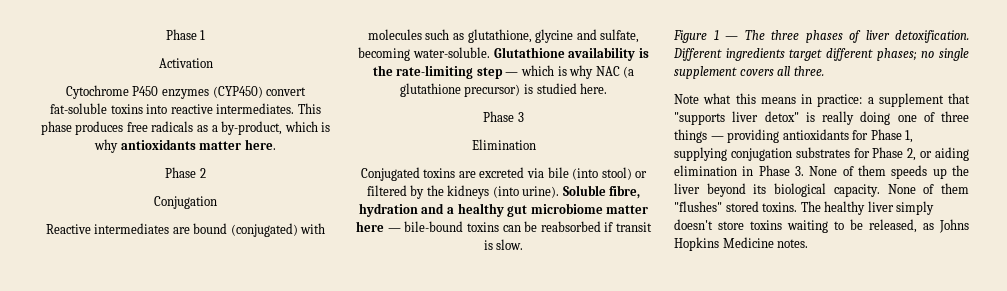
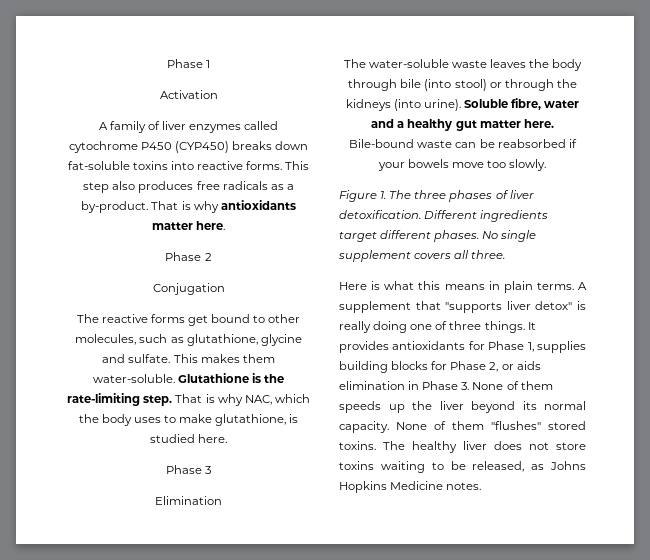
[65,85,307,99] [50,103,321,114] [40,121,72,135] Cytochrome P450 enzymes (CYP450) convert fat-soluble toxins into reactive intermediates. This phase -> [98,121,279,133] [68,141,309,153] [67,161,310,170] [83,181,136,193] A family of liver enzymes called cytochrome P450 (CYP450) breaks down fat-soluble toxins into reactive forms. This step also
[221,121,318,135] by-product, which -> [81,201,179,213] by-product. That
[45,223,326,237] [367,29,422,40] Reactive intermediates are bound (conjugated) with molecules -> [76,314,301,326] [75,334,137,345] The reactive forms get bound to other molecules,
[600,29,640,43] [358,47,411,61] sulfate, becoming -> [128,354,275,363] sulfate. This makes them
[568,47,636,61] availability -> (249, 378) none
[476,65,635,79] [399,83,521,97] step — which is why NAC (a glutathione precursor) -> [143,394,310,406] [78,414,287,426] step. That is why NAC, which the body uses to make glutathione,
[360,167,544,181] Conjugated toxins are excreted via -> [343,59,583,71] [348,79,398,91] The water-soluble waste leaves the body through
[366,185,425,199] filtered by -> [504,79,554,91] through
[358,203,418,217] hydration -> [544,100,580,108] water
[530,203,649,214] [356,221,652,232] [483,239,524,250] microbiome matter here — bile-bound toxins can be reabsorbed if transit is slow. -> [479,119,554,128] [349,139,577,148] [377,159,547,171] matter here. Bile-bound waste can be reabsorbed if your bowels move too slowly.
[713,30,738,40] 1 — -> [380,191,387,199] 1.
[876,48,935,61] phases; no -> [434,230,499,242] phases. No
[674,94,699,104] Note -> [339,281,381,290] Here is
[817,94,874,107] practice: a -> [503,281,587,293] plain terms. A
[674,129,780,143] things — providing -> [484,321,536,333] [339,341,389,353] things. It provides
[674,147,850,161] supplying conjugation substrates -> [537,341,586,353] [339,361,429,373] supplies building blocks
[935,147,969,161] aiding -> [516,361,541,370] aids
[774,183,827,197] biological -> [544,401,586,410] normal
[896,201,935,215] [674,219,713,230] simply doesn't -> [494,441,549,450] does not

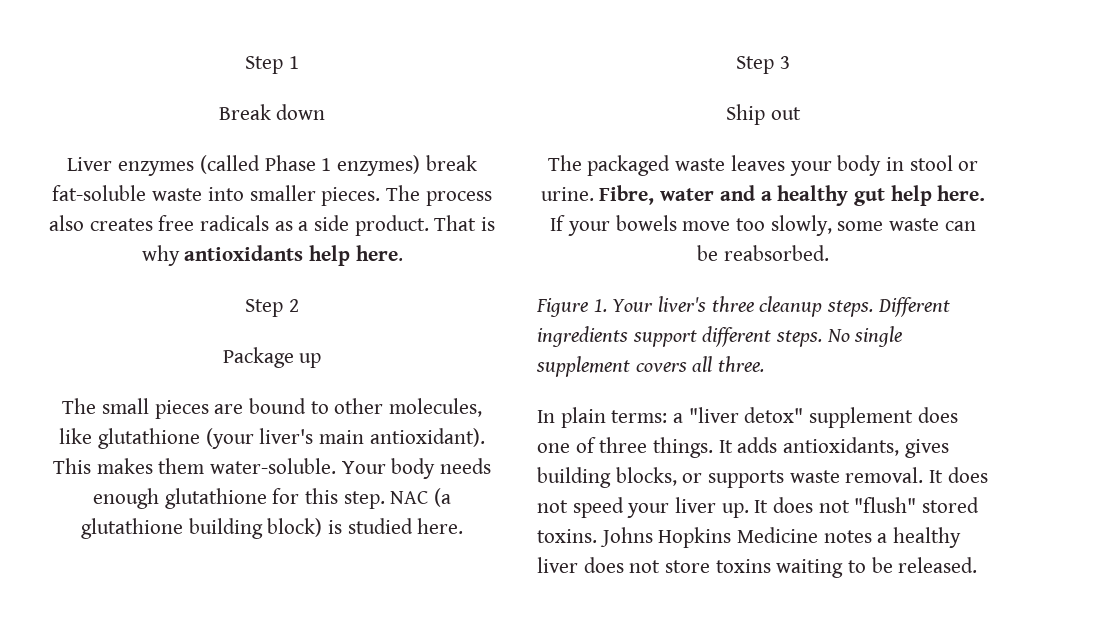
[166,59,211,68] [159,90,218,99] [98,121,279,133] [68,141,309,153] [67,161,310,170] [83,181,194,193] Phase 1 // Activation // A family of liver enzymes called cytochrome P450 (CYP450) breaks down fat-soluble toxins into reactive forms. This step also produces -> [245,56,299,74] [218,104,326,120] [67,155,477,176] [52,185,492,206] [48,215,153,231] Step 1 // Break down // Liver enzymes (called Phase 1 enzymes) break fat-soluble waste into smaller pieces. The process also creates
[81,201,149,213] by-product. -> [314,215,429,236] side product.
[151,221,226,230] [165,252,202,261] matter here. // Phase -> [308,245,403,266] [245,299,284,317] help here. // Step
[152,283,225,295] [76,314,208,326] Conjugation // The reactive forms get -> [222,347,322,368] [62,398,244,419] Package up // The small pieces are
[139,334,302,346] [102,354,275,363] [92,373,285,383] [67,393,310,406] [78,414,287,426] such as glutathione, glycine and sulfate. This makes them water-soluble. Glutathione is the rate-limiting step. That is why NAC, which the body uses to make glutathione, -> [59,428,485,449] [52,458,492,479] [92,488,452,509] [80,518,323,539] like glutathione (your liver's main antioxidant). This makes them water-soluble. Your body needs enough glutathione for this step. NAC (a glutathione building block)
[165,465,202,474] Phase -> [736,56,775,74] Step
[155,496,222,505] [343,59,449,68] Elimination // The water-soluble -> [726,104,801,125] [547,155,671,176] Ship out // The packaged
[529,59,583,71] [348,79,577,91] [345,98,542,111] the body through bile (into stool) or through the kidneys (into urine). Soluble fibre, -> [789,155,979,176] [540,185,655,205] your body in stool or urine. Fibre,
[479,119,554,128] [349,139,577,148] [377,159,547,171] [339,190,534,202] [339,210,549,222] [339,230,480,242] matter here. Bile-bound waste can be reabsorbed if your bowels move too slowly. // Figure 1. The three phases of liver detoxification. Different ingredients target different phases. -> [890,185,986,206] [550,215,976,236] [697,245,829,261] [536,296,950,317] [537,326,823,347] help here. If your bowels move too slowly, some waste can be reabsorbed. // Figure 1. Your liver's three cleanup steps. Different ingredients support different steps.
[339,281,587,293] [339,301,586,313] [339,321,408,333] Here is what this means in plain terms. A supplement that "supports liver detox" is really doing -> [537,407,958,428] In plain terms: a "liver detox" supplement does
[339,341,586,353] [339,361,541,373] [339,381,553,390] [339,401,586,413] [339,421,586,433] [339,441,405,450] provides antioxidants for Phase 1, supplies building blocks for Phase 2, or aids elimination in Phase 3. None of them speeds up the liver beyond its normal capacity. None of them "flushes" stored toxins. The -> [737,437,949,458] [537,467,988,488] [537,497,980,518] [537,527,888,548] adds antioxidants, gives building blocks, or supports waste removal. It does not speed your liver up. It does not "flush" stored toxins. Johns Hopkins Medicine notes a
[472,461,586,472] [339,481,482,493] released, as Johns Hopkins Medicine notes. -> [898,557,978,573] released.

